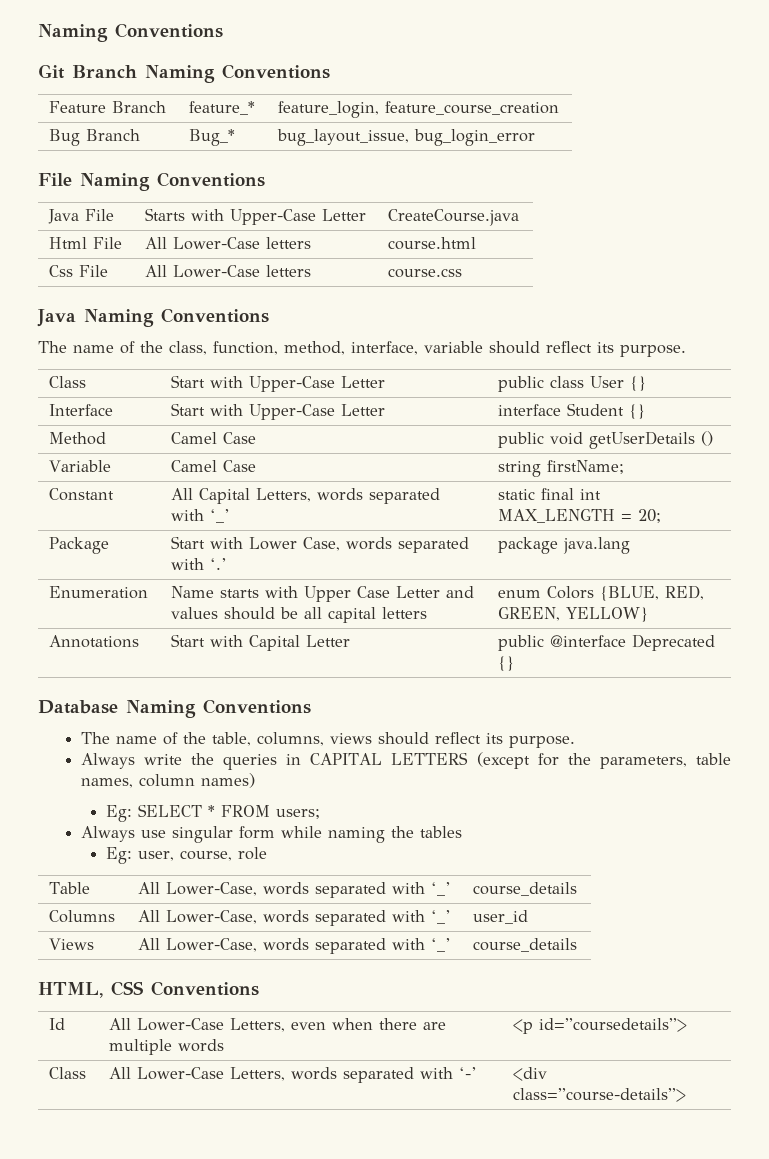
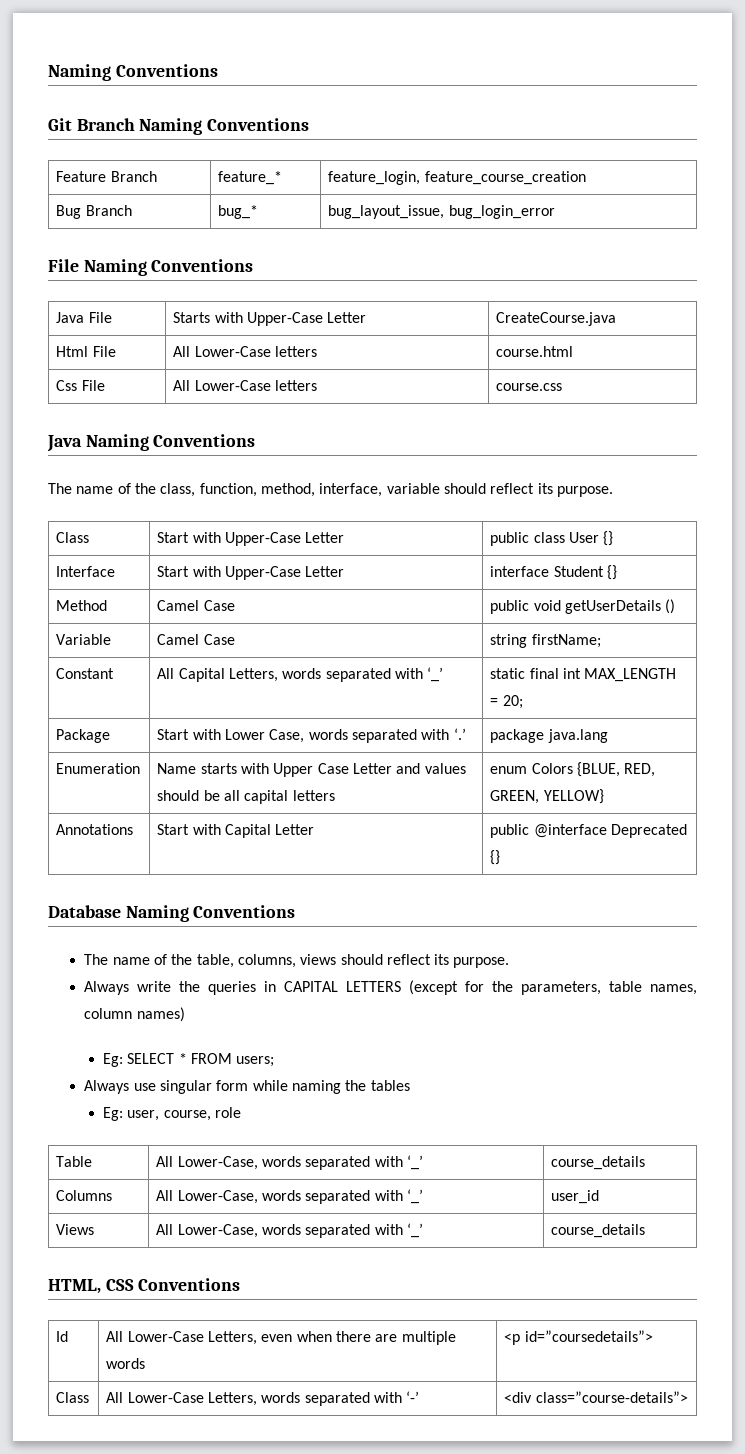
[189,129,236,146] Bug_* -> [218,205,259,219] bug_*

